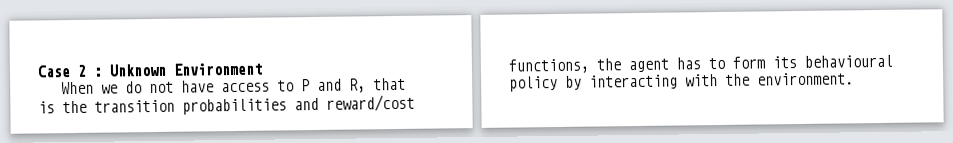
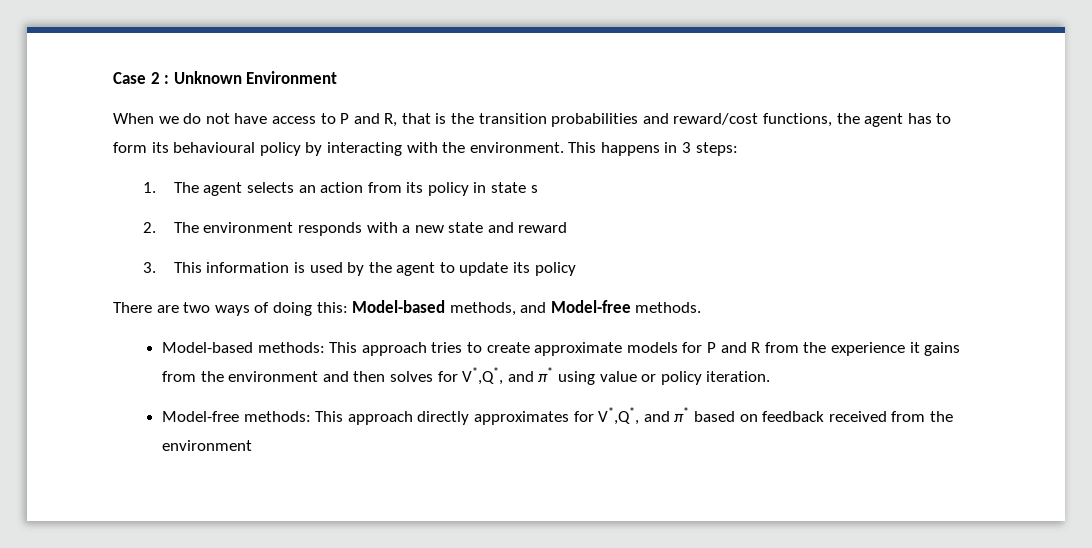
(854, 79) none -> [568,142,738,156] [143,182,538,196] [143,222,568,236] [143,262,576,276] [113,300,702,316] [162,342,961,356] [162,367,771,385] [162,407,953,425] [162,440,253,451] This happens in 3 steps: // 1. The agent selects an action from its policy in state s // 2. The environment responds with a new state and reward // 3. This information is used by the agent to update its policy // There are two ways of doing this: Model-based methods, and Model-free methods. // Model-based methods: This approach tries to create approximate models for P and R from the experience it gains from the environment and then solves for V*,Q*, and π* using value or policy iteration. // Model-free methods: This approach directly approximates for V*,Q*, and π* based on feedback received from the environment

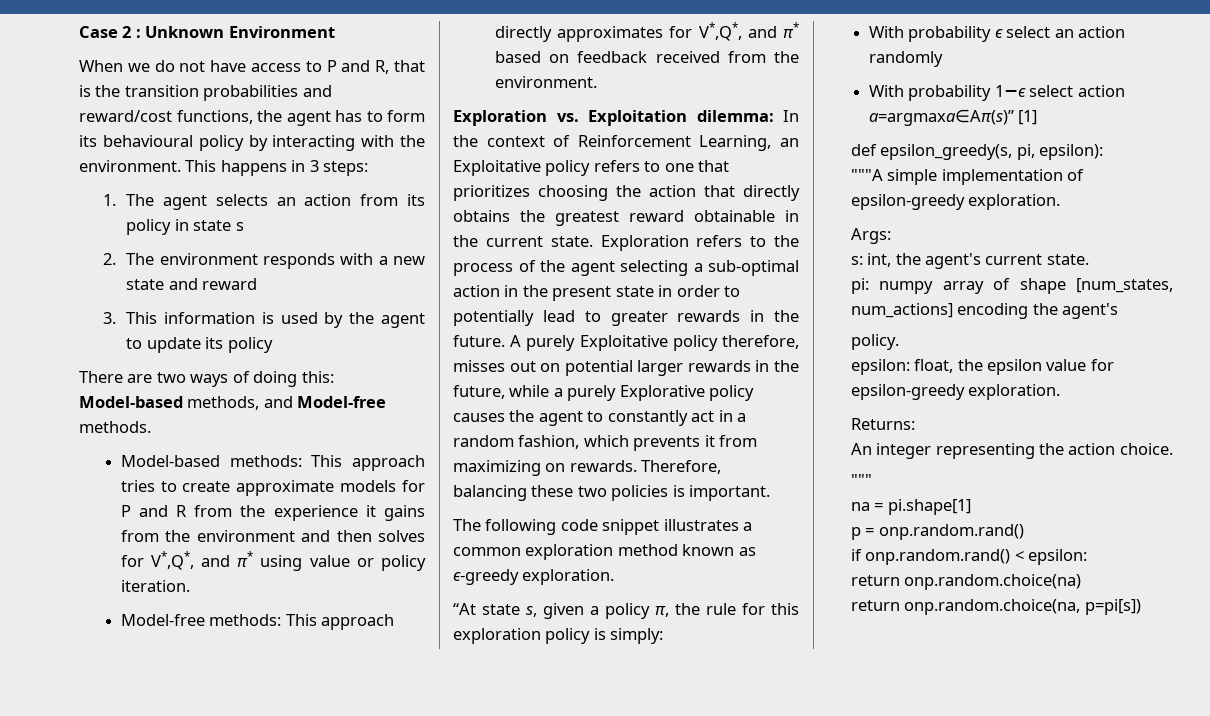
[162,440,253,451] environment -> [494,76,597,88] [453,110,799,126] [453,135,799,151] [453,160,730,176] [453,185,800,201] [453,210,799,226] [453,235,799,251] [453,260,799,276] [453,285,741,301] [453,310,799,326] [453,335,799,351] [453,360,799,376] [453,385,755,401] [453,410,747,426] [453,435,758,451] [453,460,722,476] [453,485,771,501] [453,519,753,535] [453,544,756,560] [453,569,615,585] [453,603,799,619] [453,628,664,644] [868,26,1126,42] [868,51,943,67] [868,85,1125,101] [868,109,1038,126] [850,144,1104,160] [850,169,1085,185] [850,194,1061,210] [850,228,891,244] [850,253,1089,269] [850,278,1173,294] [850,303,1119,319] [850,334,899,350] [850,359,1114,375] [850,384,1061,400] [850,418,915,430] [850,443,1173,459] [850,474,872,486] [850,499,971,515] [850,524,1024,540] [850,549,1088,565] [850,574,1082,590] [850,599,1141,615] environment. // Exploration vs. Exploitation dilemma: In the context of Reinforcement Learning, an Exploitative policy refers to one that prioritizes choosing the action that directly obtains the greatest reward obtainable in the current state. Exploration refers to the process of the agent selecting a sub-optimal action in the present state in order to potentially lead to greater rewards in the future. A purely Exploitative policy therefore, misses out on potential larger rewards in the future, while a purely Explorative policy causes the agent to constantly act in a random fashion, which prevents it from maximizing on rewards. Therefore, balancing these two policies is important. // The following code snippet illustrates a common exploration method known as ϵ-greedy exploration. // “At state s, given a policy π, the rule for this exploration policy is simply: // With probability ϵ select an action randomly // With probability 1−ϵ select action a=argmaxa∈Aπ(s)” [1] // def epsilon_greedy(s, pi, epsilon): // """A simple implementation of epsilon-greedy exploration. // Args: // s: int, the agent's current state. // pi: numpy array of shape [num_states, num_actions] encoding the agent's // policy. // epsilon: float, the epsilon value for epsilon-greedy exploration. // Returns: // An integer representing the action choice. // """ // na = pi.shape[1] // p = onp.random.rand() // if onp.random.rand() < epsilon: // return onp.random.choice(na) // return onp.random.choice(na, p=pi[s])

